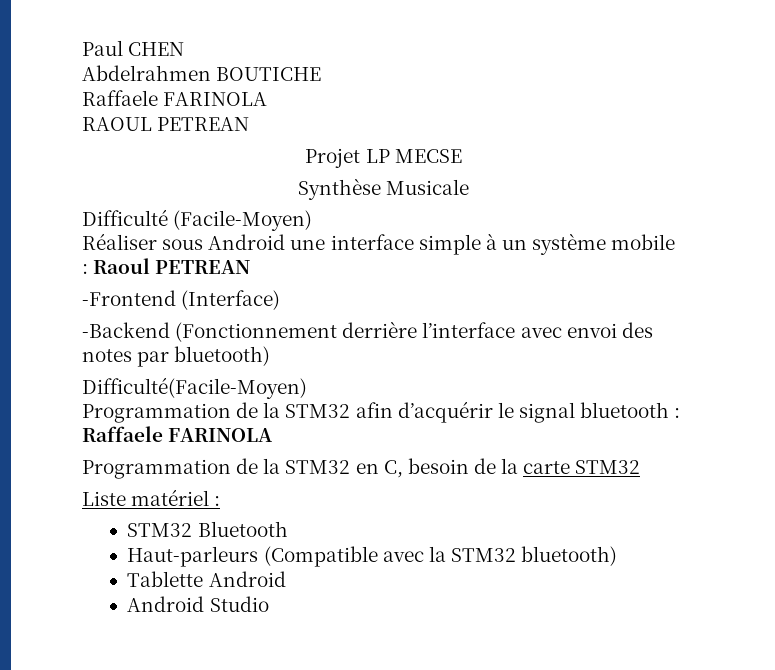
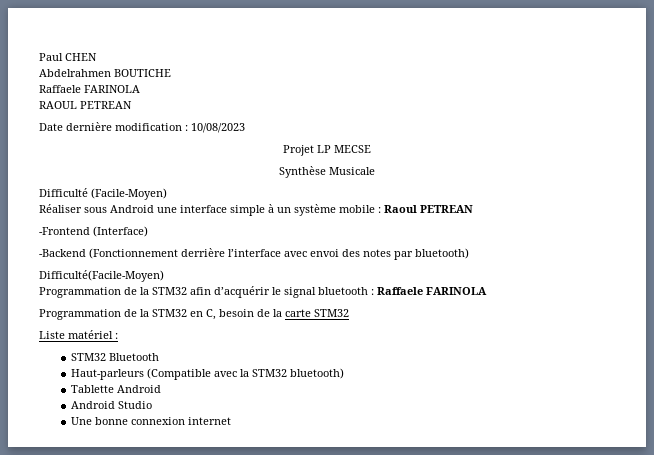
(250, 124) none -> [39,122,245,133] // Date dernière modification : 10/08/2023
(269, 604) none -> [70,417,231,425] // Une bonne connexion internet

